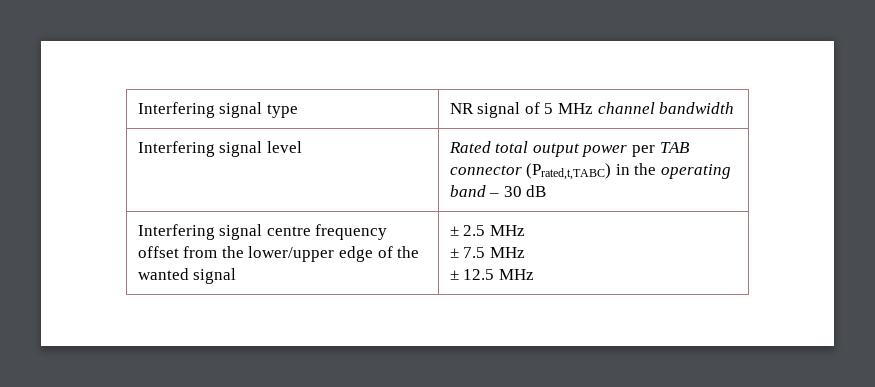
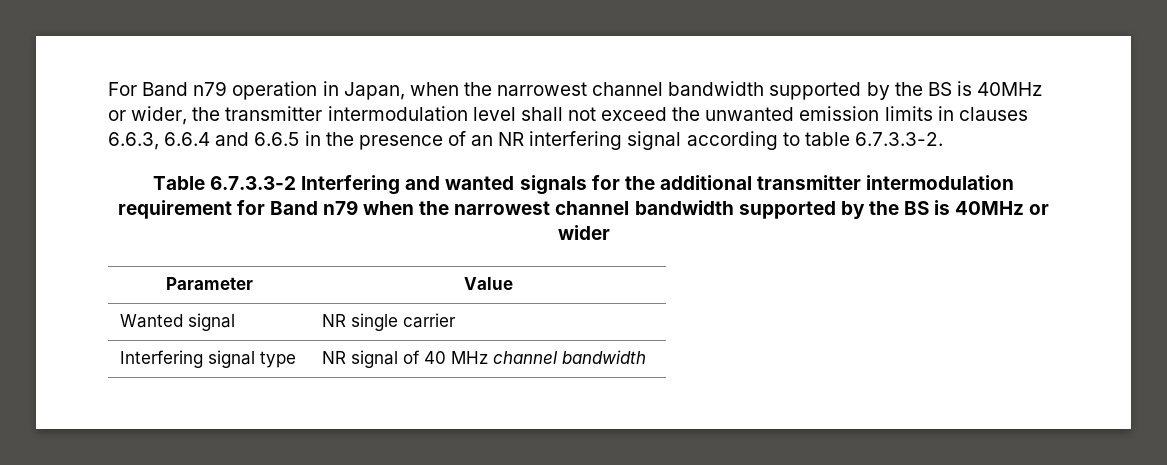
(137, 110) none -> [108,81,1044,100] [108,106,1028,125] [108,131,943,150] [152,175,1015,195] [117,200,1050,219] [557,225,610,240] [166,277,253,290] [463,277,513,290] [120,313,236,331] [322,313,457,331] For Band n79 operation in Japan, when the narrowest channel bandwidth supported by the BS is 40MHz or wider, the transmitter intermodulation level shall not exceed the unwanted emission limits in clauses 6.6.3, 6.6.4 and 6.6.5 in the presence of an NR interfering signal according to table 6.7.3.3-2. // Table 6.7.3.3-2 Interfering and wanted signals for the additional transmitter intermodulation requirement for Band n79 when the narrowest channel bandwidth supported by the BS is 40MHz or wider // Parameter | Value // Wanted signal | NR single carrier //
[544,103,554,114] 5 -> [424,351,447,364] 40
[137,141,302,157] [448,141,690,157] [449,163,731,180] [449,185,547,197] [137,224,388,240] [137,246,420,262] [137,268,237,284] [449,225,525,236] [449,247,525,258] [449,269,534,280] // Interfering signal level | Rated total output power per TAB connector (Prated,t,TABC) in the operating band – 30 dB // Interfering signal centre frequency offset from the lower/upper edge of the wanted signal | ± 2.5 MHz // ± 7.5 MHz // ± 12.5 MHz -> (647, 357) none

